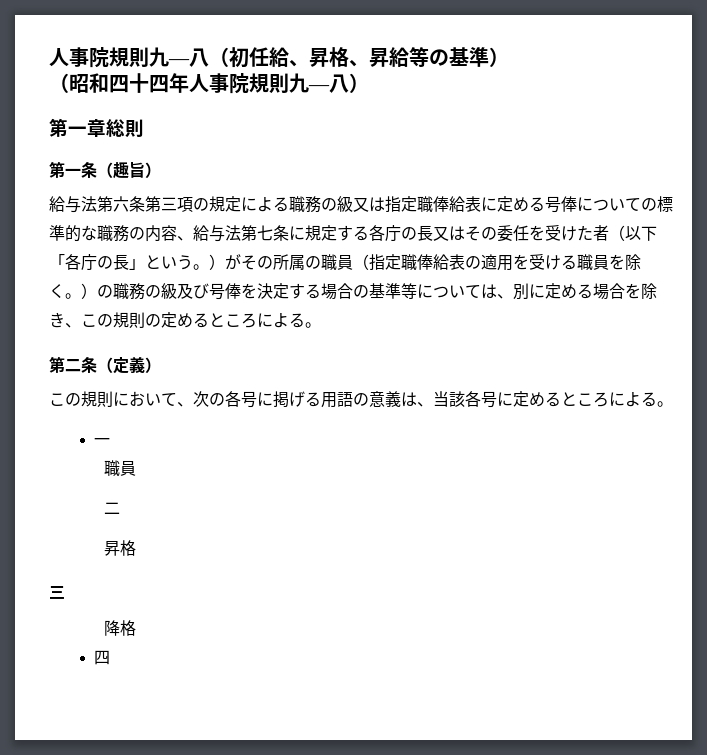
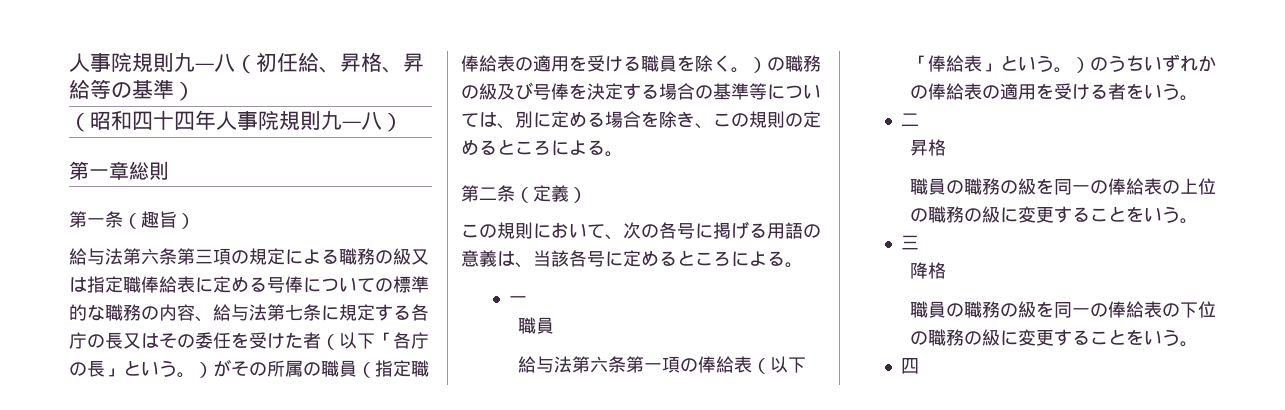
[103,502,120,514] [103,540,136,556] [49,586,65,599] [103,620,136,636] 二 // 昇格 // 三 // 降格 -> [517,356,806,374] [909,54,1216,73] [909,83,1198,101] [901,113,920,126] [909,139,946,156] [909,178,1216,195] [909,206,1198,224] [901,235,920,250] [909,262,946,279] [909,301,1216,318] [909,329,1198,347] 給与法第六条第一項の俸給表（以下「俸給表」という。）のうちいずれかの俸給表の適用を受ける者をいう。 // 二 // 昇格 // 職員の職務の級を同一の俸給表の上位の職務の級に変更することをいう。 // 三 // 降格 // 職員の職務の級を同一の俸給表の下位の職務の級に変更することをいう。

